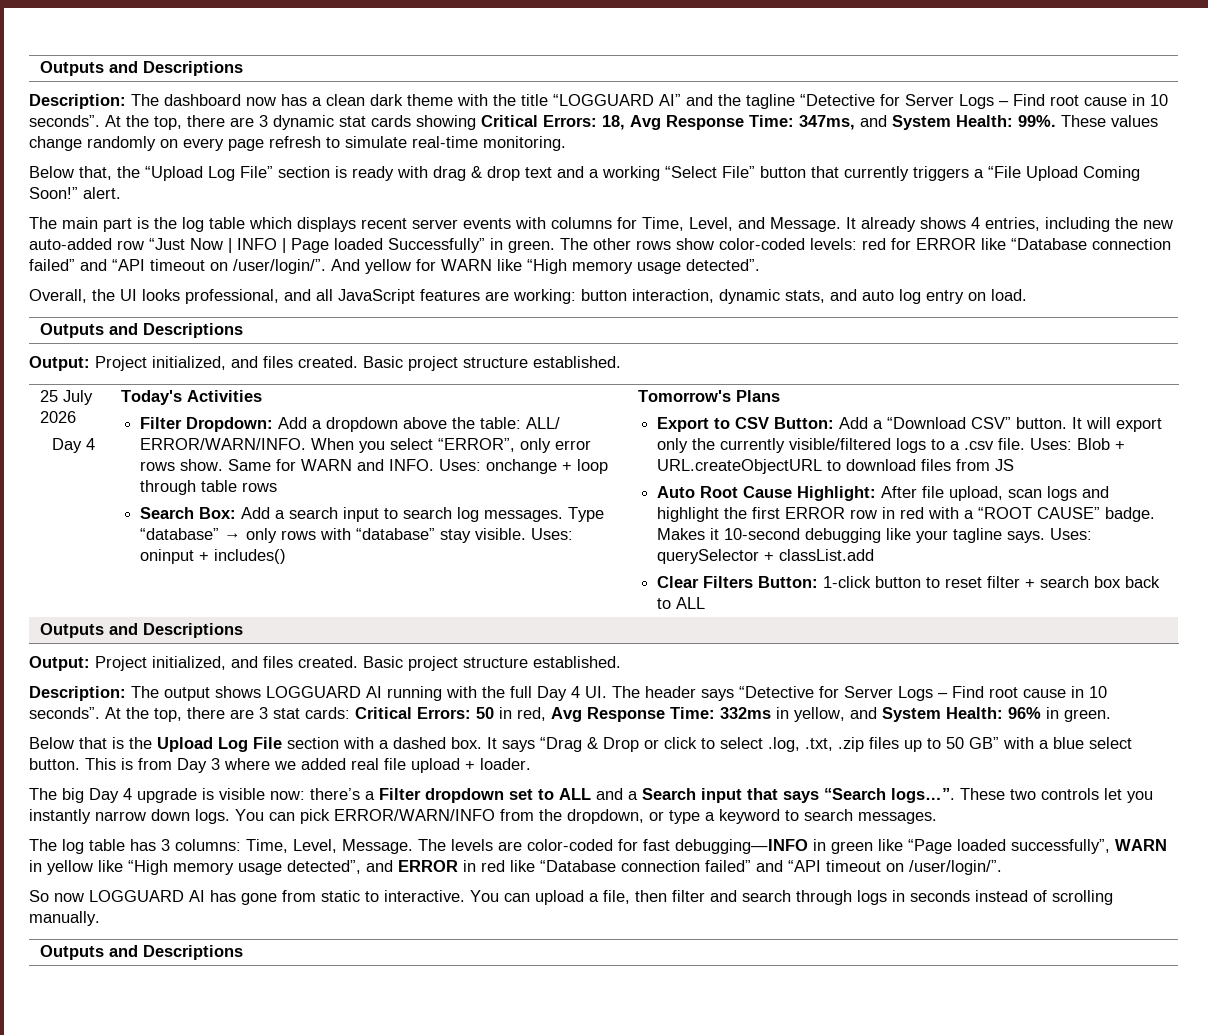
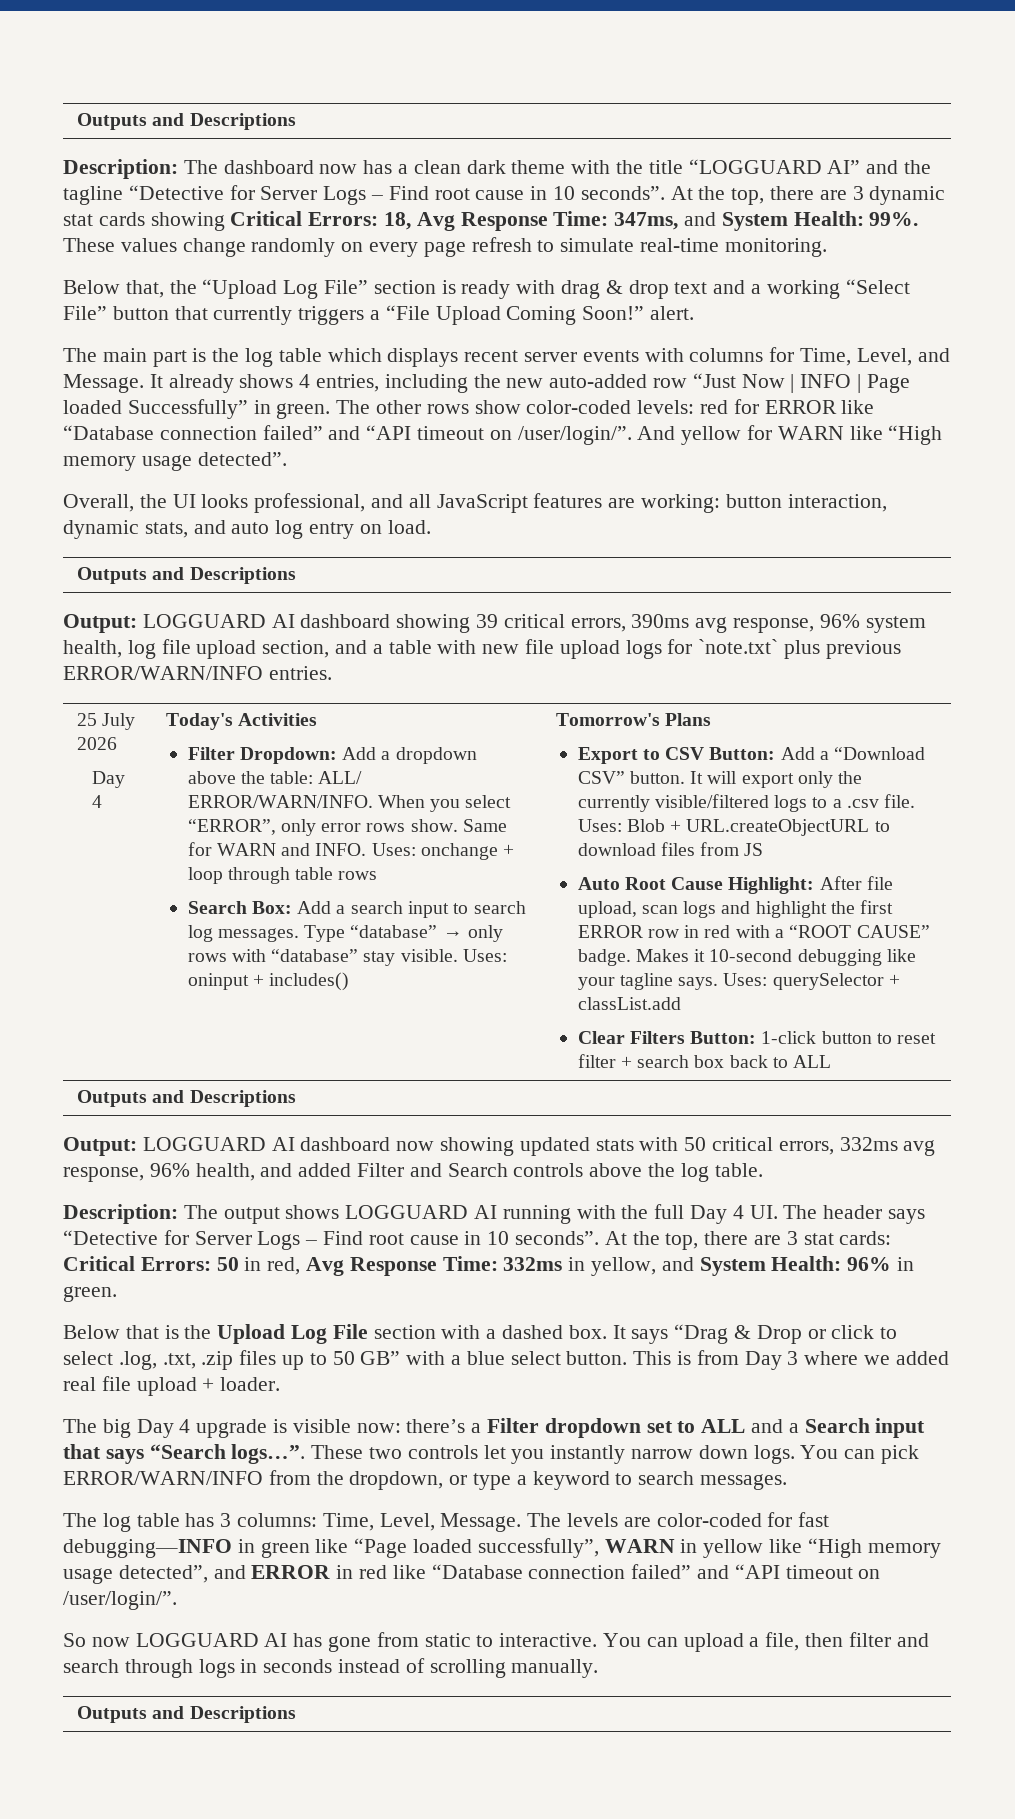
[95,356,621,371] Project initialized, and files created. Basic project structure established. -> [142,614,926,633] [63,639,901,659] [63,666,332,680] LOGGUARD AI dashboard showing 39 critical errors, 390ms avg response, 96% system health, log file upload section, and a table with new file upload logs for `note.txt` plus previous ERROR/WARN/INFO entries.
[95,656,621,671] Project initialized, and files created. Basic project structure established. -> [142,1137,936,1156] [63,1163,763,1182] LOGGUARD AI dashboard now showing updated stats with 50 critical errors, 332ms avg response, 96% health, and added Filter and Search controls above the log table.

